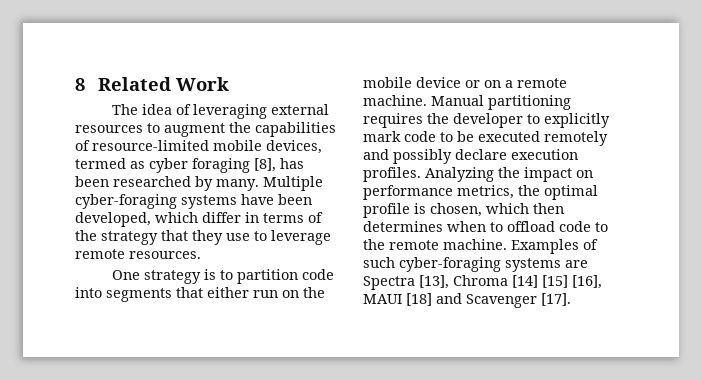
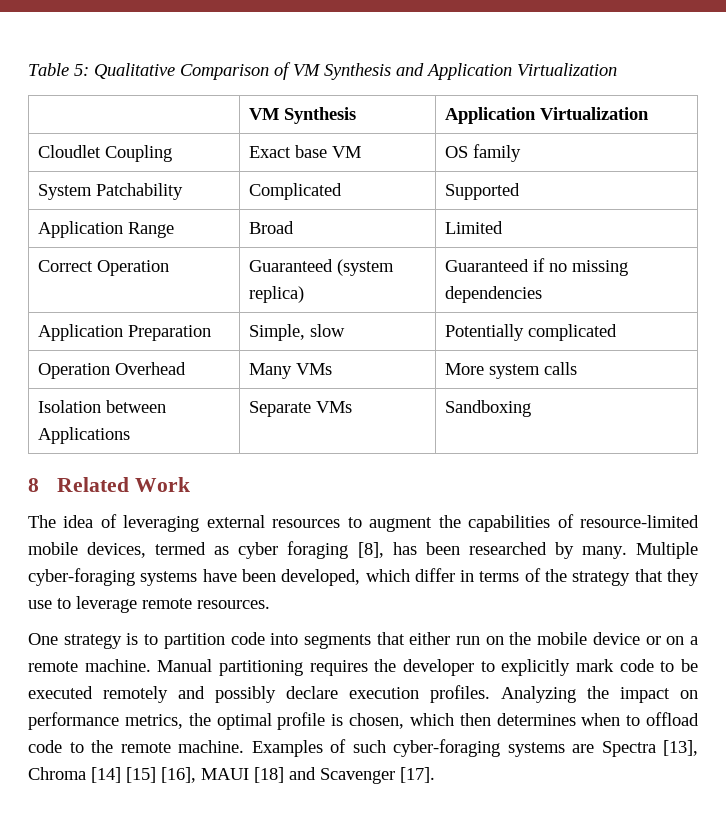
(75, 84) none -> [28,62,617,80] [248,107,356,124] [444,107,649,124] [37,145,172,162] [248,145,361,158] [444,144,521,162] [37,183,183,200] [248,183,342,200] [444,183,520,200] [37,221,174,238] [248,221,294,234] [444,221,503,234] [37,260,169,276] [248,259,394,276] [248,286,304,303] [444,258,628,276] [444,286,542,303] [37,324,211,341] [248,324,345,341] [444,324,617,341] [37,362,186,379] [248,363,332,379] [444,362,577,379] [37,400,166,413] [37,427,130,444] [248,401,352,417] [444,400,531,417] Table 5: Qualitative Comparison of VM Synthesis and Application Virtualization // | VM Synthesis | Application Virtualization // Cloudlet Coupling | Exact base VM | OS family // System Patchability | Complicated | Supported // Application Range | Broad | Limited // Correct Operation | Guaranteed (system replica) | Guaranteed if no missing dependencies // Application Preparation | Simple, slow | Potentially complicated // Operation Overhead | Many VMs | More system calls // Isolation between Applications | Separate VMs | Sandboxing //

